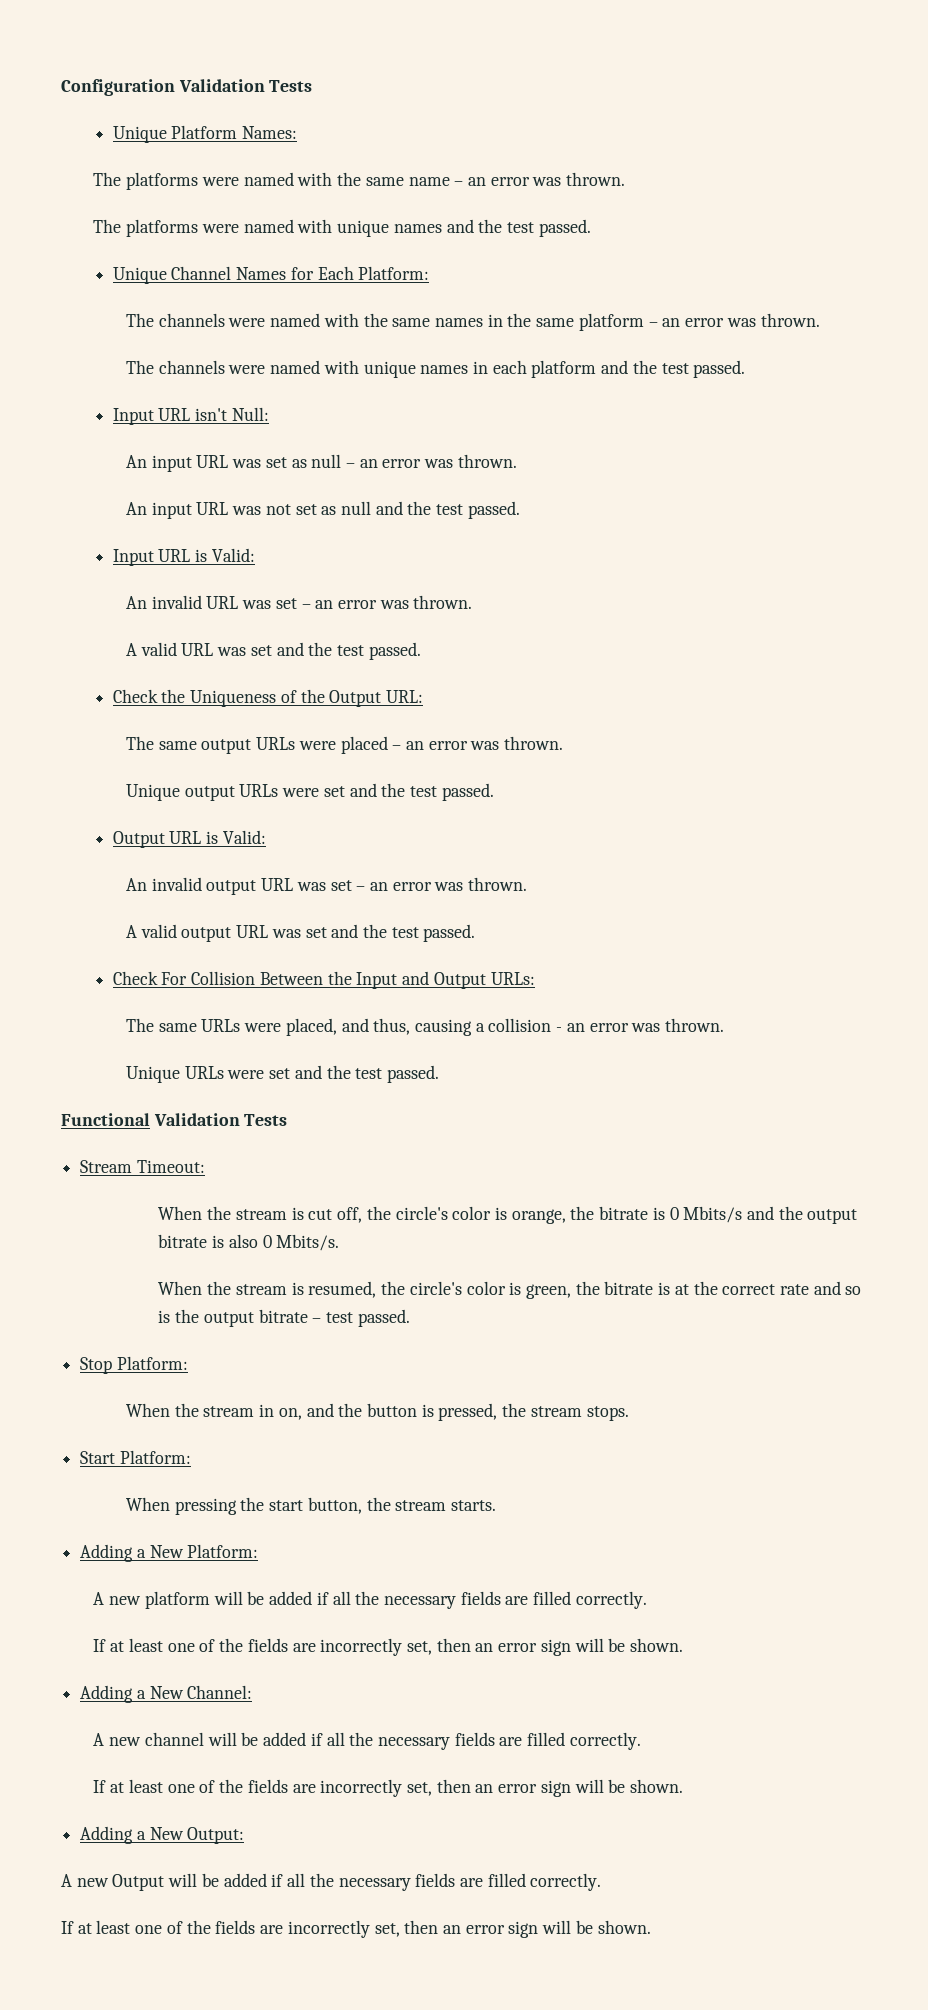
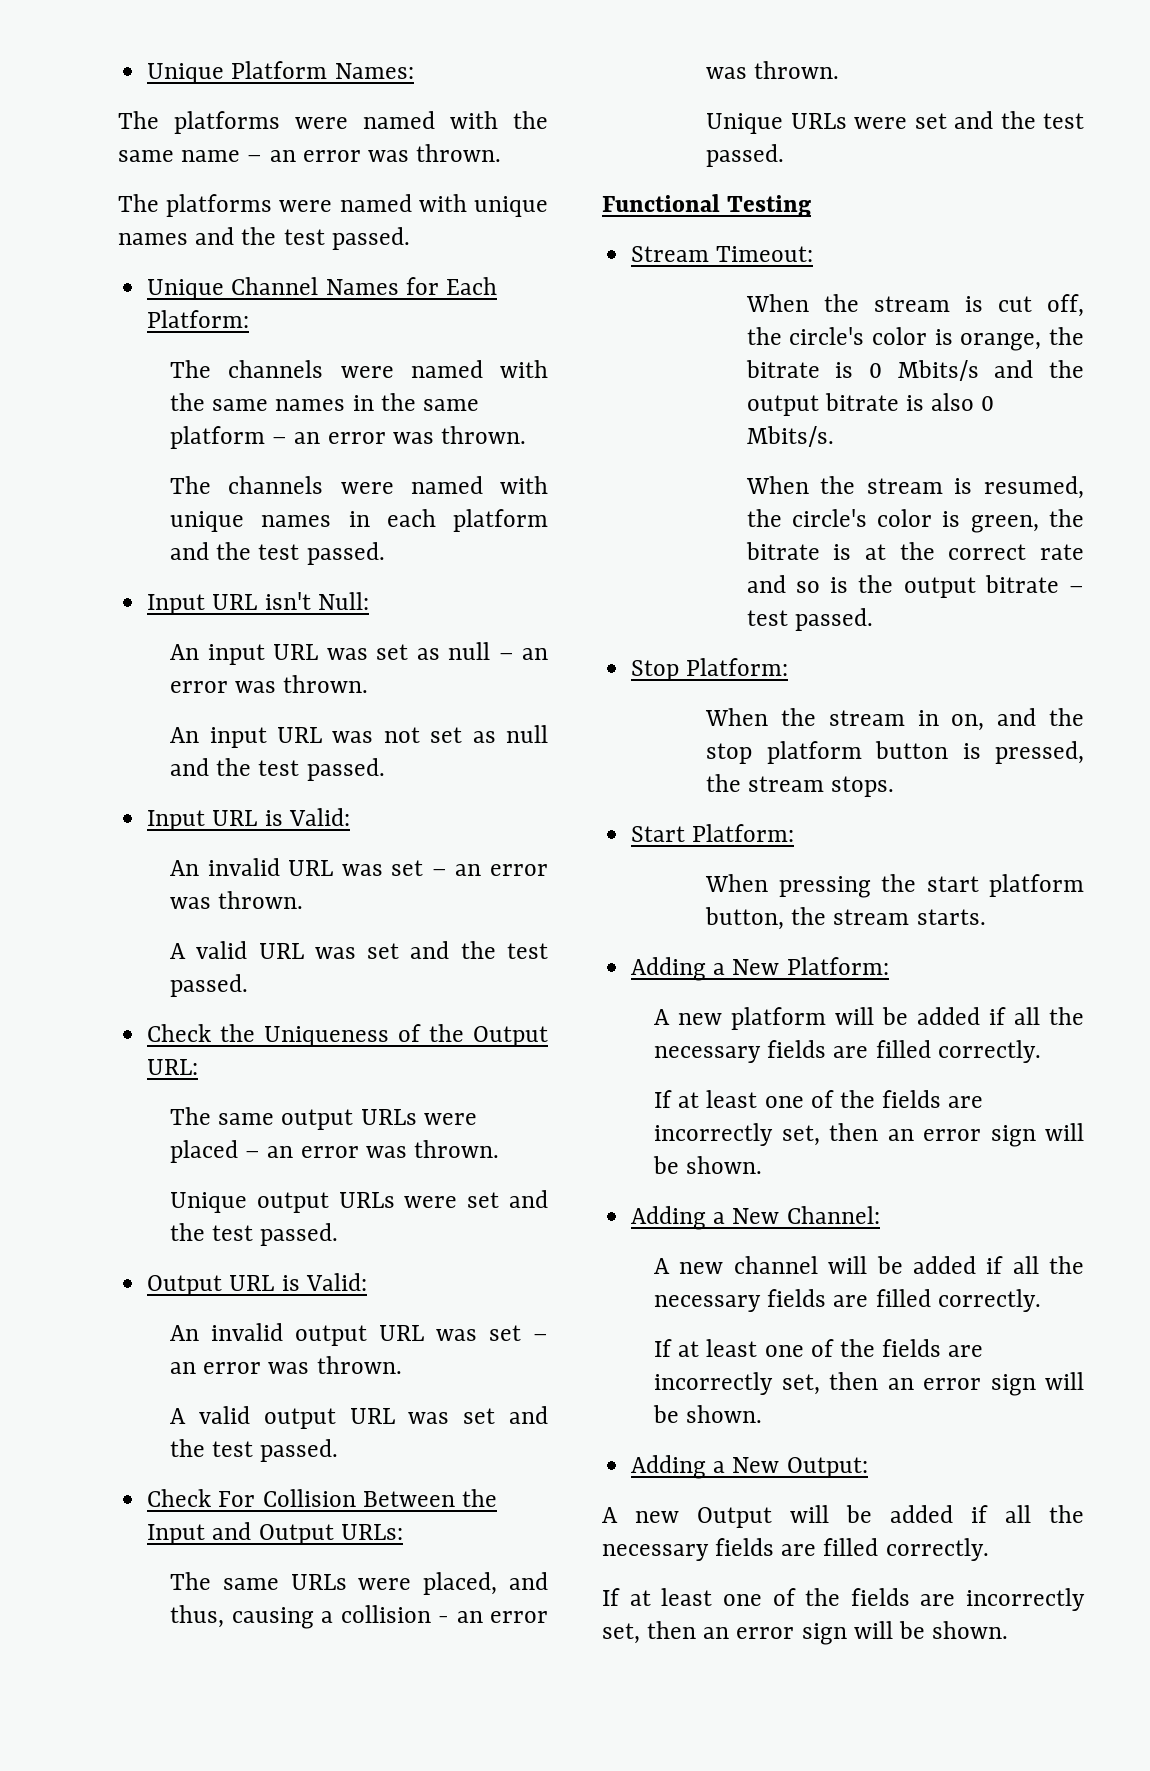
[61,79,313,96] Configuration Validation Tests // -> (147, 73) none
[153,1113,288,1126] Validation Tests -> [727,195,812,217] Testing
(363, 1410) none -> [706,741,862,764] stop platform
(304, 1505) none -> [989,874,1084,897] platform

